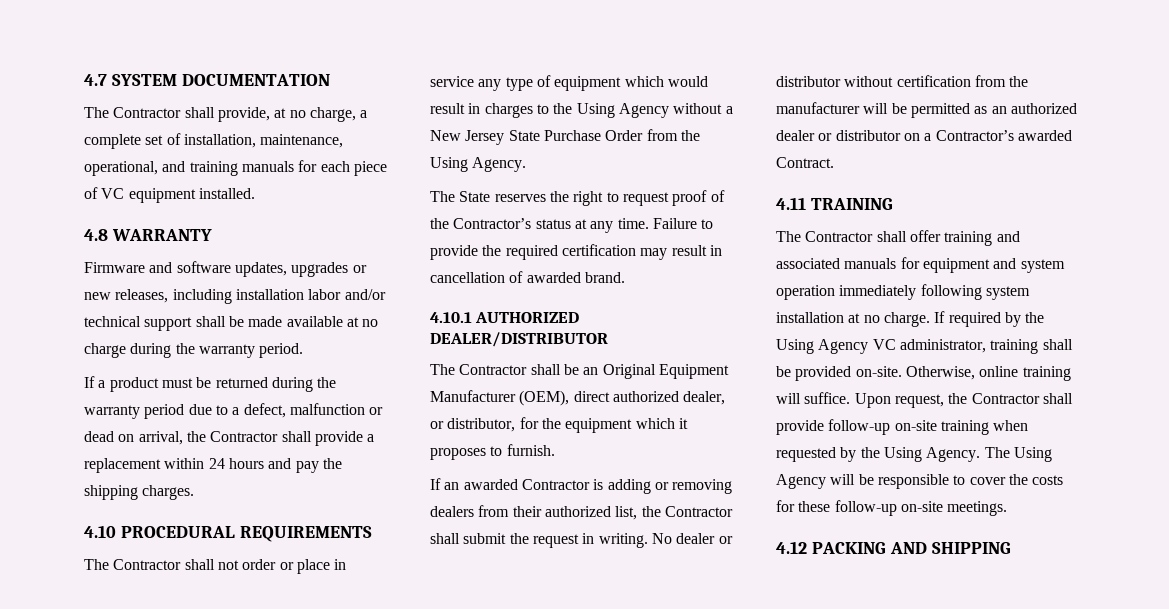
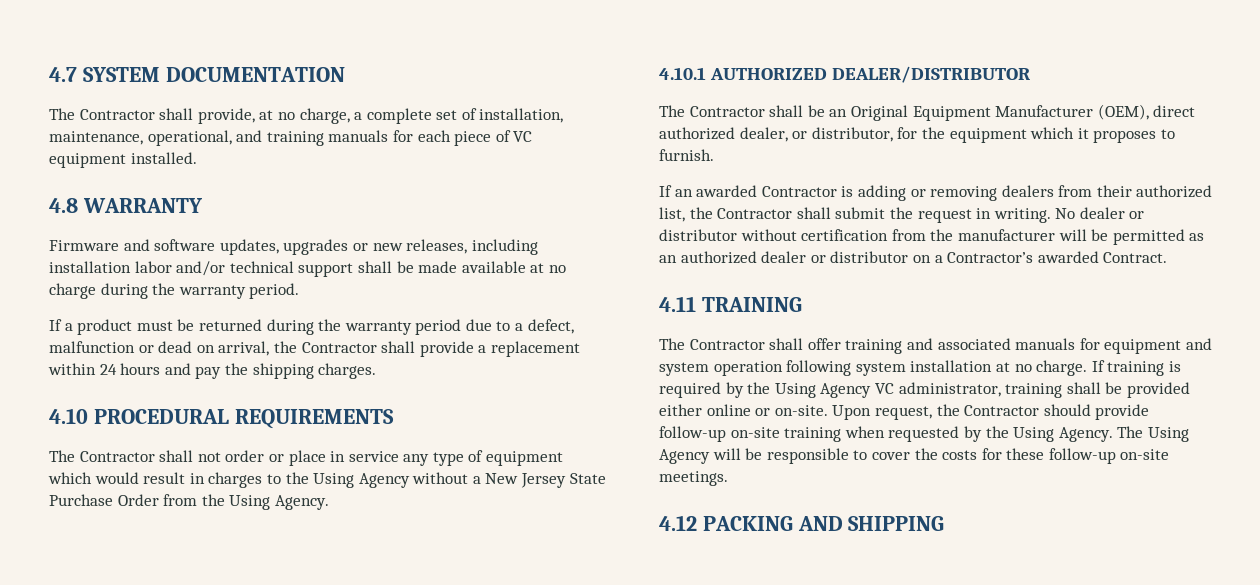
[430,190,725,206] [430,218,714,233] [430,244,722,260] [430,271,625,283] // The State reserves the right to request proof of the Contractor’s status at any time. Failure to provide the required certification may result in cancellation of awarded brand. -> (329, 502) none
[839,285,917,300] immediately -> (783, 368) none
(946, 317) none -> [1107,361,1181,376] training is
[855,366,1071,381] [776,392,851,404] on-site. Otherwise, online training will suffice. -> [659,404,828,416] either online or on-site.
[1042,393,1073,404] shall -> [1043,404,1091,416] should

